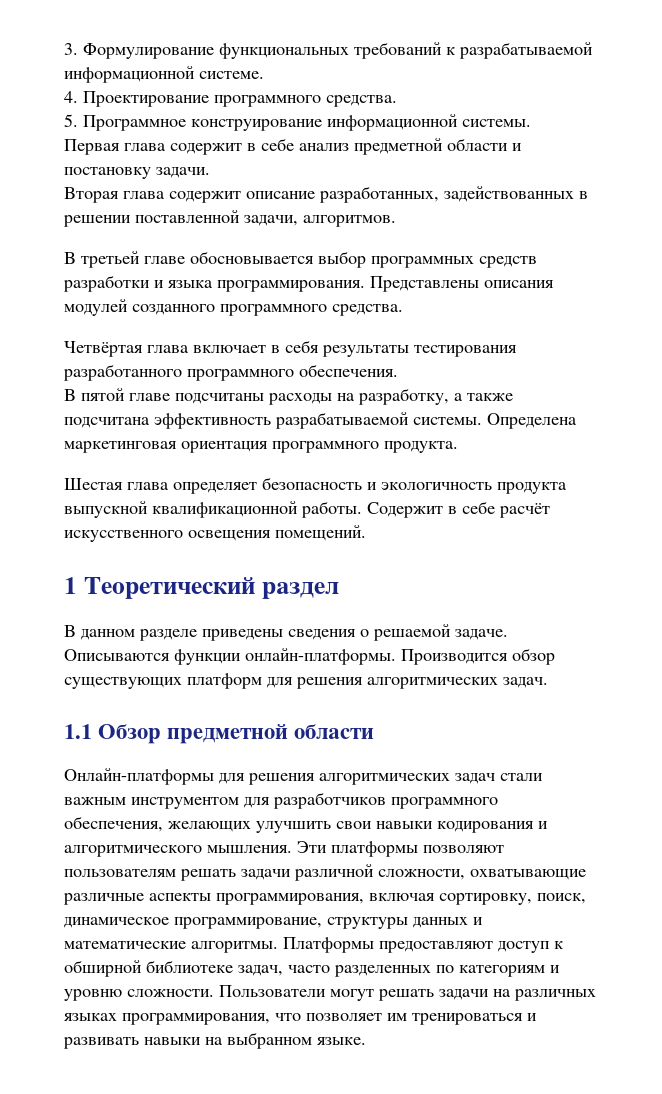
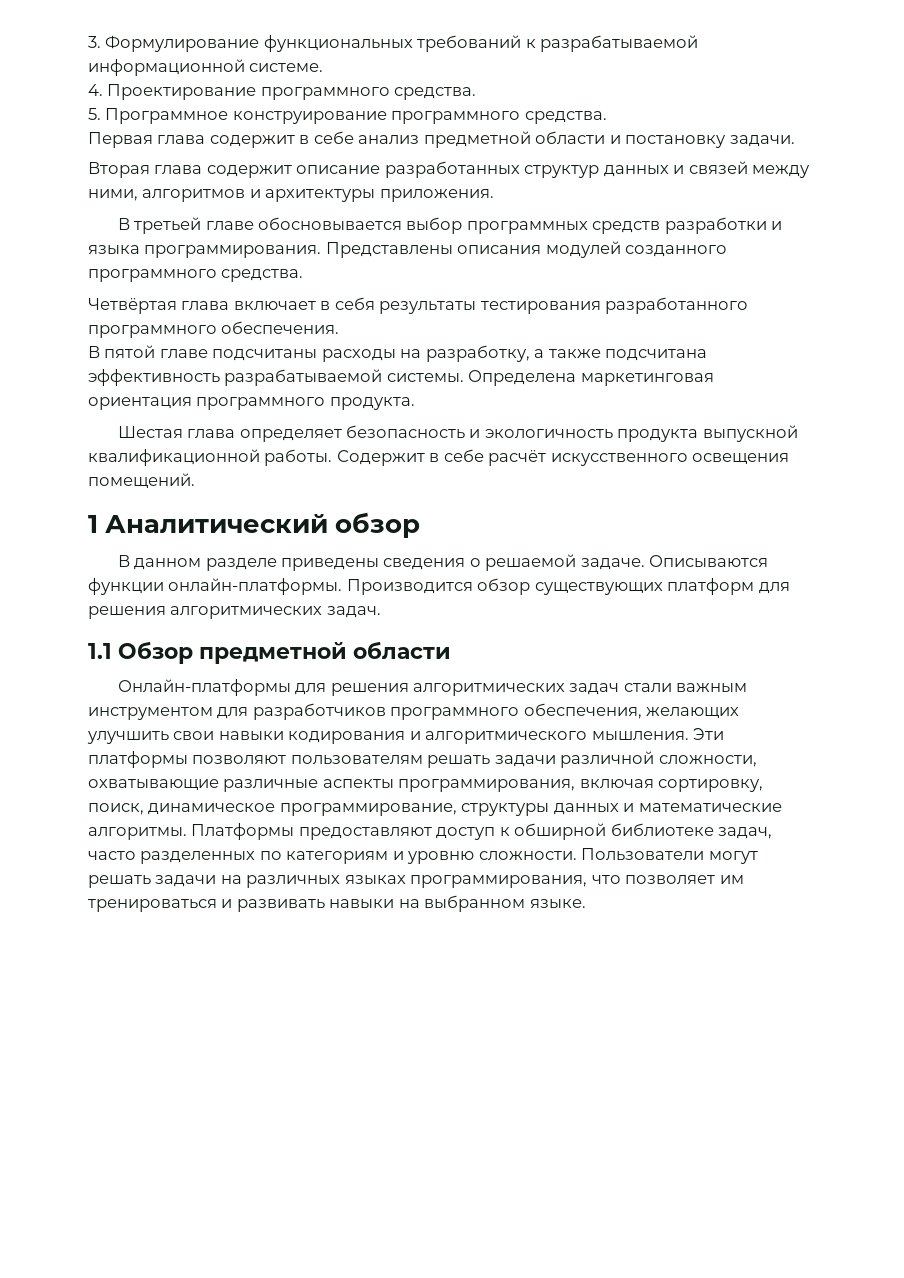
[327,114,531,131] информационной системы. -> [391,111,607,124] программного средства.
[319,186,588,203] [63,210,396,227] разработанных, задействованных в решении поставленной задачи, алгоритмов. -> [384,161,811,178] [88,189,494,202] разработанных структур данных и связей между ними, алгоритмов и архитектуры приложения.
[83,577,339,599] Теоретический раздел -> [105,512,421,538] Аналитический обзор

